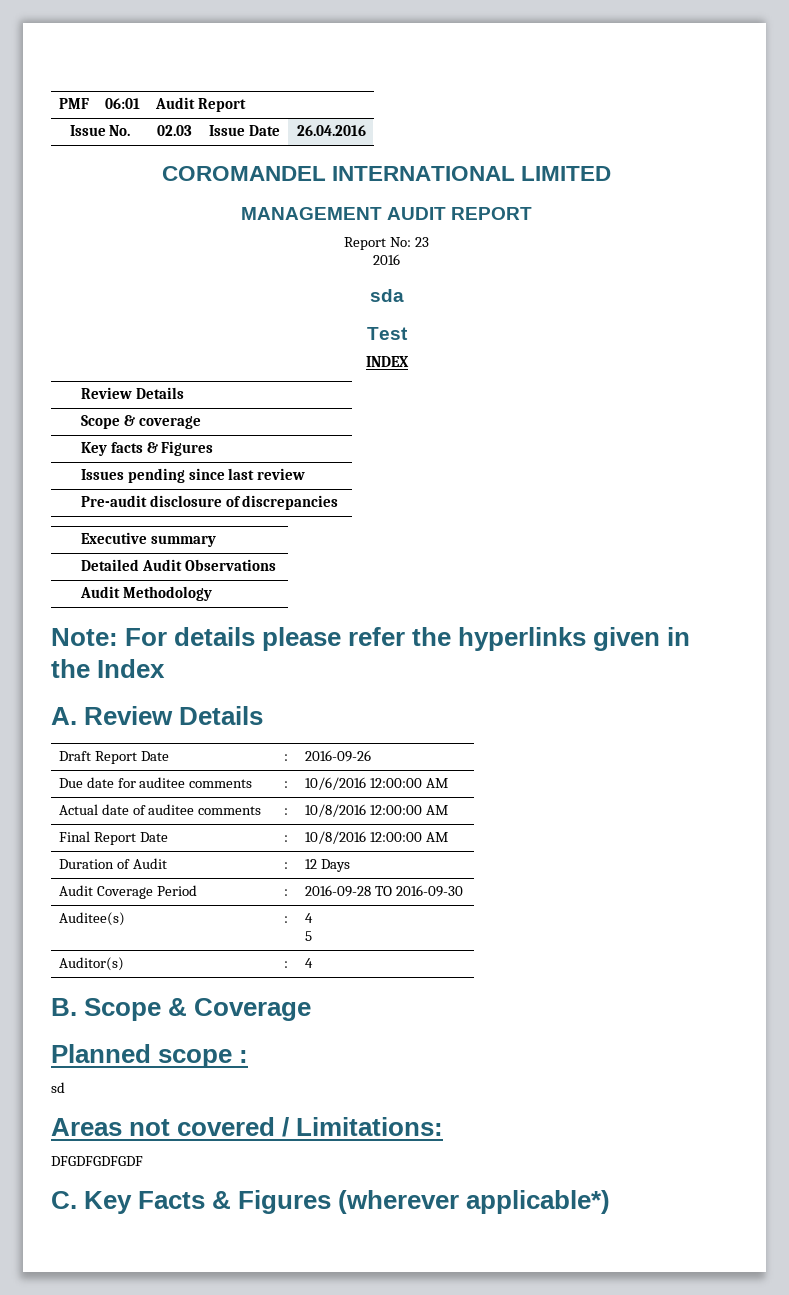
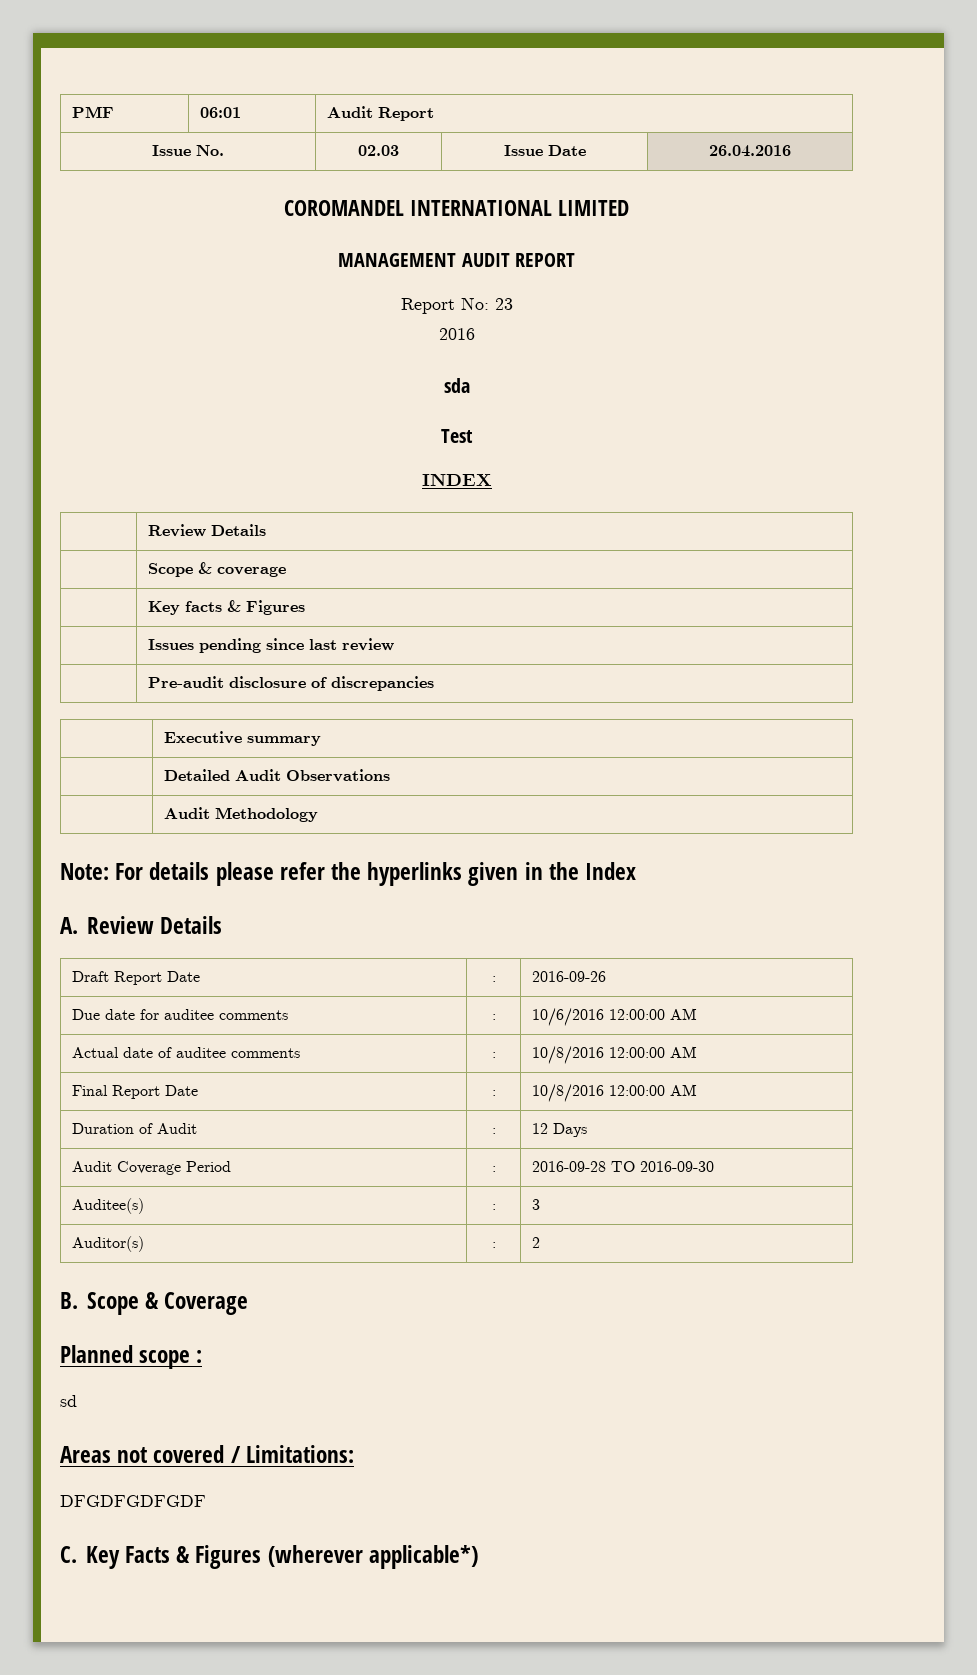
[304,913,313,923] [304,931,312,941] 4 // 5 -> [532,1199,541,1210] 3
[304,958,313,968] 4 -> [532,1237,541,1248] 2

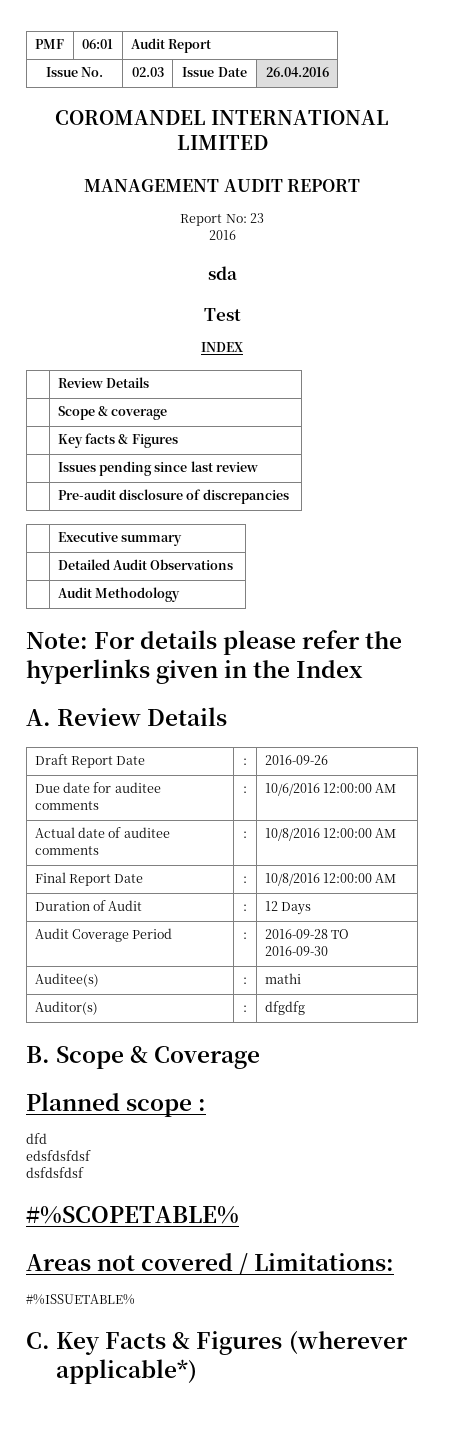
[532,1199,541,1210] 3 -> [264,973,301,984] mathi
[532,1237,541,1248] 2 -> [264,1001,305,1015] dfgdfg
[60,1395,77,1407] sd -> [26,1133,47,1144] [26,1150,91,1161] [26,1167,84,1178] [26,1206,239,1224] dfd // edsfdsfdsf // dsfdsfdsf // #%SCOPETABLE%
[60,1495,206,1507] DFGDFGDFGDF -> [26,1294,135,1305] #%ISSUETABLE%

